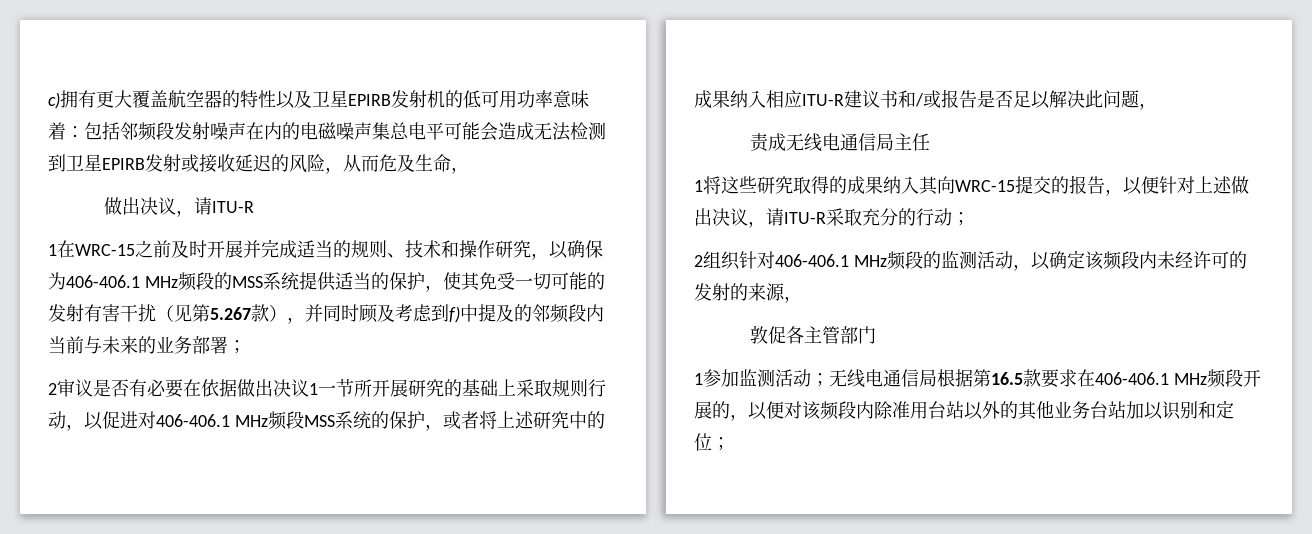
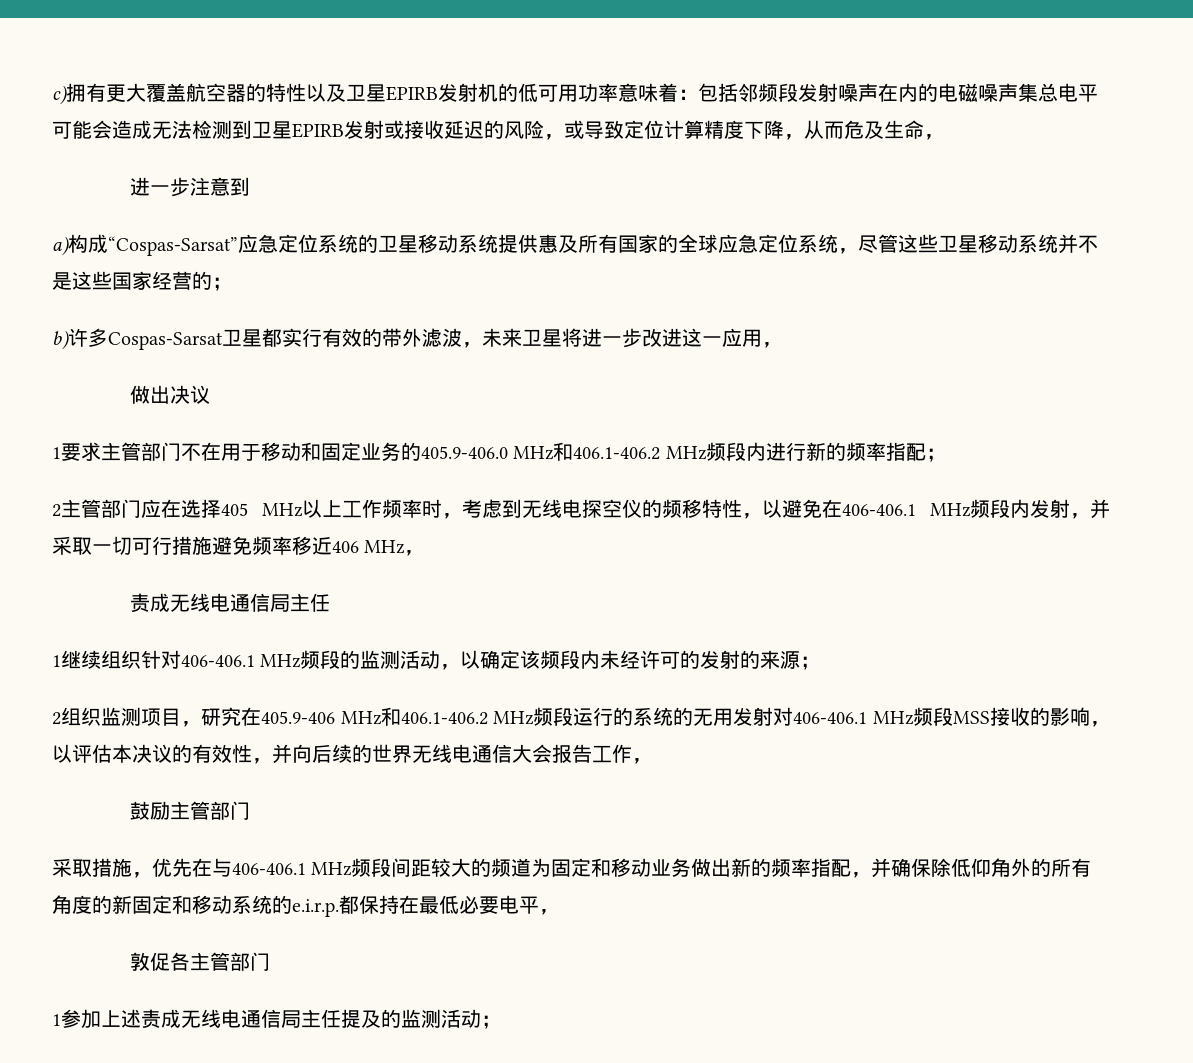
[343,154,451,172] 从而危及生命 -> [564,120,944,140] [130,177,251,197] [52,234,1098,256] [52,271,232,291] [52,328,762,350] 或导致定位计算精度下降，从而危及生命， // 进一步注意到 // a)构成“Cospas-Sarsat”应急定位系统的卫星移动系统提供惠及所有国家的全球应急定位系统，尽管这些卫星移动系统并不是这些国家经营的； // b)许多Cospas-Sarsat卫星都实行有效的带外滤波，未来卫星将进一步改进这一应用
[176,197,255,217] [48,239,603,260] [48,272,605,292] [48,304,604,324] [48,336,246,354] [48,379,606,398] [48,411,605,431] [694,89,1139,109] ，请ITU-R // 1在WRC-15之前及时开展并完成适当的规则、技术和操作研究，以确保为406-406.1 MHz频段的MSS系统提供适当的保护，使其免受一切可能的发射有害干扰（见第5.267款），并同时顾及考虑到f)中提及的邻频段内当前与未来的业务部署； // 2审议是否有必要在依据做出决议1一节所开展研究的基础上采取规则行动，以促进对406-406.1 MHz频段MSS系统的保护，或者将上述研究中的成果纳入相应ITU-R建议书和/或报告是否足以解决此问题 -> [52,442,946,462] [52,499,1110,519] [52,536,406,555] // 1要求主管部门不在用于移动和固定业务的405.9-406.0 MHz和406.1-406.2 MHz频段内进行新的频率指配； // 2主管部门应在选择405 MHz以上工作频率时，考虑到无线电探空仪的频移特性，以避免在406-406.1 MHz频段内发射，并采取一切可行措施避免频率移近406 MHz
[703,175,1249,196] [694,208,970,228] [694,255,703,267] 将这些研究取得的成果纳入其向WRC-15提交的报告，以便针对上述做出决议，请ITU-R采取充分的行动； // 2 -> [61,650,101,669] 继续
(785, 292) none -> [800,656,821,670] [52,707,1110,727] [52,744,652,764] [130,801,251,820] [52,858,1092,878] [52,895,539,917] ； // 2组织监测项目，研究在405.9-406 MHz和406.1-406.2 MHz频段运行的系统的无用发射对406-406.1 MHz频段MSS接收的影响，以评估本决议的有效性，并向后续的世界无线电通信大会报告工作， // 鼓励主管部门 // 采取措施，优先在与406-406.1 MHz频段间距较大的频道为固定和移动业务做出新的频率指配，并确保除低仰角外的所有角度的新固定和移动系统的e.i.r.p.都保持在最低必要电平
[739,369,1261,388] [694,400,1234,421] [694,433,712,451] 监测活动；无线电通信局根据第16.5款要求在406-406.1 MHz频段开展的，以便对该频段内除准用台站以外的其他业务台站加以识别和定位 -> [101,1009,481,1029] 上述责成无线电通信局主任提及的监测活动

